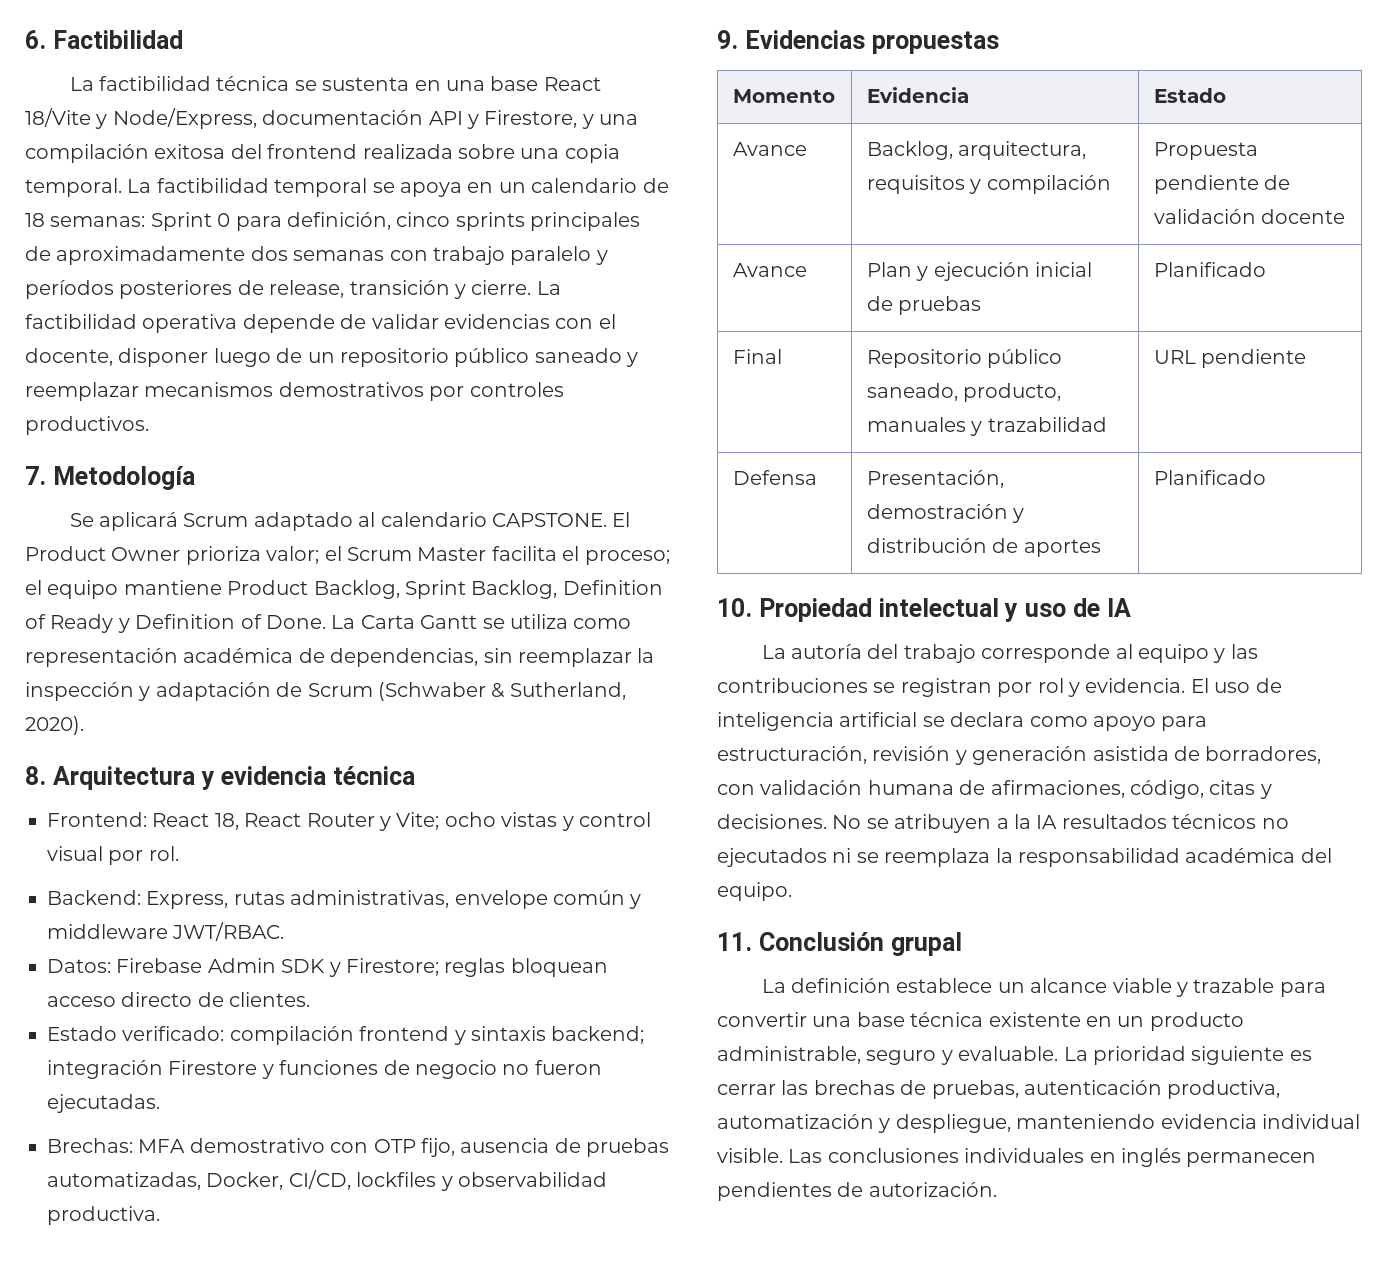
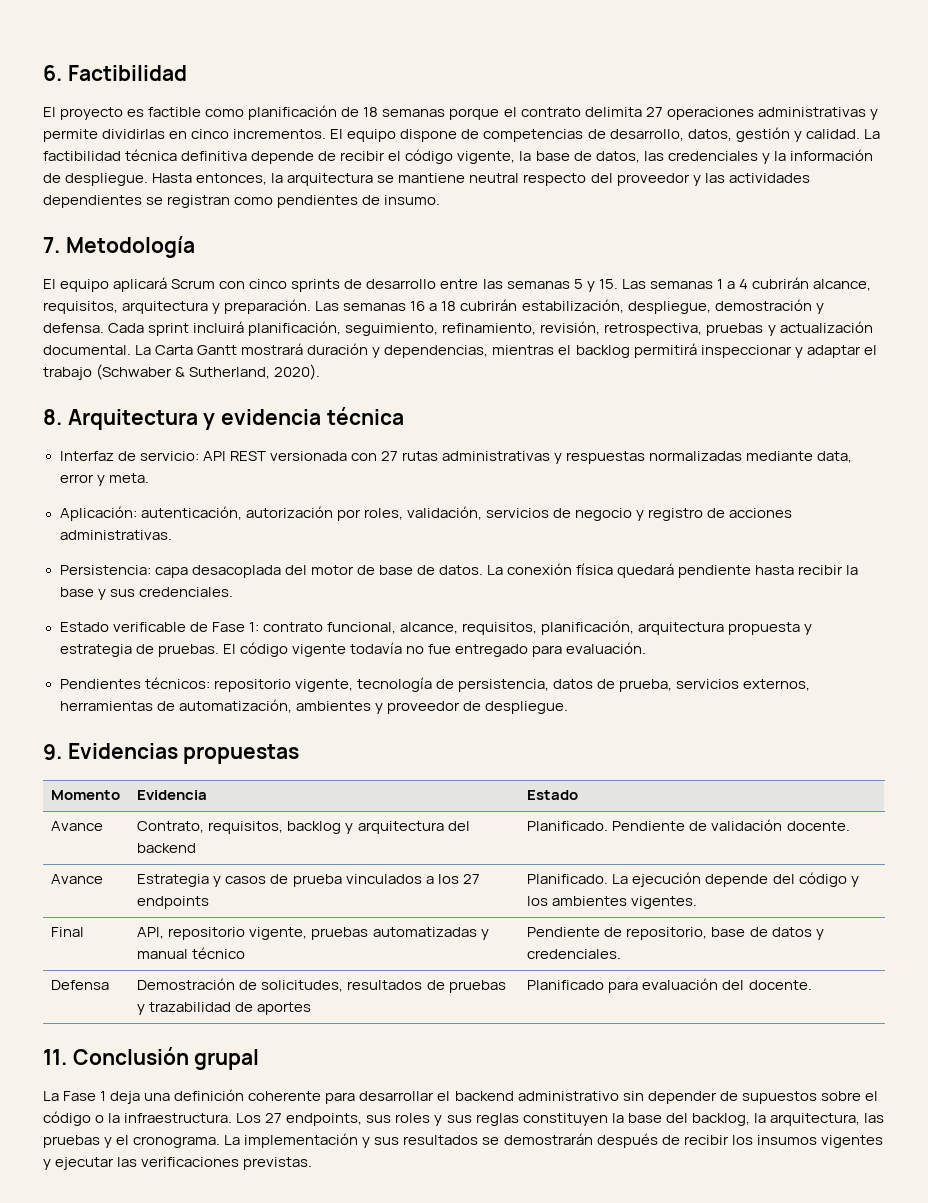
[69,76,601,91] [25,108,639,129] [25,144,620,163] [25,178,669,197] [25,212,641,231] [25,246,608,265] [25,280,561,299] [25,314,616,333] [25,348,639,367] [25,382,564,401] [25,416,149,435] [25,466,195,490] [69,512,631,531] [25,546,670,565] [25,580,663,599] [25,614,632,633] [25,648,655,667] [25,682,373,701] La factibilidad técnica se sustenta en una base React 18/Vite y Node/Express, documentación API y Firestore, y una compilación exitosa del frontend realizada sobre una copia temporal. La factibilidad temporal se apoya en un calendario de 18 semanas: Sprint 0 para definición, cinco sprints principales de aproximadamente dos semanas con trabajo paralelo y períodos posteriores de release, transición y cierre. La factibilidad operativa depende de validar evidencias con el docente, disponer luego de un repositorio público saneado y reemplazar mecanismos demostrativos por controles productivos. // 7. Metodología // Se aplicará Scrum adaptado al calendario CAPSTONE. El Product Owner prioriza valor; el Scrum Master facilita el proceso; el equipo mantiene Product Backlog, Sprint Backlog, Definition of Ready y Definition of Done. La Carta Gantt se utiliza como representación académica de dependencias, sin reemplazar la inspección y adaptación de Scrum -> [43,105,878,120] [43,127,880,142] [43,149,873,164] [43,173,810,186] [43,195,441,208] [43,236,195,258] [43,277,872,292] [43,299,824,314] [43,321,873,336] [43,343,877,358] [43,367,92,380] El proyecto es factible como planificación de 18 semanas porque el contrato delimita 27 operaciones administrativas y permite dividirlas en cinco incrementos. El equipo dispone de competencias de desarrollo, datos, gestión y calidad. La factibilidad técnica definitiva depende de recibir el código vigente, la base de datos, las credenciales y la información de despliegue. Hasta entonces, la arquitectura se mantiene neutral respecto del proveedor y las actividades dependientes se registran como pendientes de insumo. // 7. Metodología // El equipo aplicará Scrum con cinco sprints de desarrollo entre las semanas 5 y 15. Las semanas 1 a 4 cubrirán alcance, requisitos, arquitectura y preparación. Las semanas 16 a 18 cubrirán estabilización, despliegue, demostración y defensa. Cada sprint incluirá planificación, seguimiento, refinamiento, revisión, retrospectiva, pruebas y actualización documental. La Carta Gantt mostrará duración y dependencias, mientras el backlog permitirá inspeccionar y adaptar el trabajo
[47,812,651,831] [47,846,179,865] [47,890,642,909] [47,922,285,941] [47,958,608,977] [47,992,311,1007] [47,1026,645,1045] [47,1060,602,1079] [47,1094,160,1113] [47,1138,670,1157] [47,1170,607,1191] [47,1206,160,1225] Frontend: React 18, React Router y Vite; ocho vistas y control visual por rol. // Backend: Express, rutas administrativas, envelope común y middleware JWT/RBAC. // Datos: Firebase Admin SDK y Firestore; reglas bloquean acceso directo de clientes. // Estado verificado: compilación frontend y sintaxis backend; integración Firestore y funciones de negocio no fueron ejecutadas. // Brechas: MFA demostrativo con OTP fijo, ausencia de pruebas automatizadas, Docker, CI/CD, lockfiles y observabilidad productiva. -> [59,451,853,464] [59,473,149,486] [59,506,793,521] [59,530,172,540] [59,563,859,578] [59,587,233,600] [59,620,813,635] [59,642,647,657] [59,677,811,692] [59,699,568,714] Interfaz de servicio: API REST versionada con 27 rutas administrativas y respuestas normalizadas mediante data, error y meta. // Aplicación: autenticación, autorización por roles, validación, servicios de negocio y registro de acciones administrativas. // Persistencia: capa desacoplada del motor de base de datos. La conexión física quedará pendiente hasta recibir la base y sus credenciales. // Estado verificable de Fase 1: contrato funcional, alcance, requisitos, planificación, arquitectura propuesta y estrategia de pruebas. El código vigente todavía no fue entregado para evaluación. // Pendientes técnicos: repositorio vigente, tecnología de persistencia, datos de prueba, servicios externos, herramientas de automatización, ambientes y proveedor de despliegue.
[866,141,1087,160] [866,175,1111,194] [1153,142,1258,160] [1153,175,1259,194] Backlog, arquitectura, requisitos y compilación | Propuesta pendiente -> [137,821,470,834] [137,843,197,853] [527,821,686,831] Contrato, requisitos, backlog y arquitectura del backend | Planificado. Pendiente
[1261,209,1346,224] [732,263,807,277] [866,262,1093,281] [866,296,982,315] [1153,262,1266,277] [732,349,782,364] [866,349,1063,368] [866,383,1062,402] [866,417,1107,436] [1153,349,1307,368] [732,470,817,485] [866,470,1004,488] [866,504,1025,523] [866,538,1101,557] [1153,470,1266,485] [717,598,1131,622] [761,644,1258,663] [717,678,1282,697] [717,712,1208,731] [717,746,1322,765] [717,780,1272,799] [717,814,1289,833] [717,848,1332,867] [717,882,792,901] [717,932,962,956] [761,978,1326,997] [717,1012,1244,1031] [717,1046,1312,1065] [717,1080,1281,1099] [717,1114,1360,1133] [717,1148,1317,1167] [717,1182,997,1201] docente // Avance | Plan y ejecución inicial de pruebas | Planificado // Final | Repositorio público saneado, producto, manuales y trazabilidad | URL pendiente // Defensa | Presentación, demostración y distribución de aportes | Planificado // 10. Propiedad intelectual y uso de IA // La autoría del trabajo corresponde al equipo y las contribuciones se registran por rol y evidencia. El uso de inteligencia artificial se declara como apoyo para estructuración, revisión y generación asistida de borradores, con validación humana de afirmaciones, código, citas y decisiones. No se atribuyen a la IA resultados técnicos no ejecutados ni se reemplaza la responsabilidad académica del equipo. // 11. Conclusión grupal // La definición establece un alcance viable y trazable para convertir una base técnica existente en un producto administrable, seguro y evaluable. La prioridad siguiente es cerrar las brechas de pruebas, autenticación productiva, automatización y despliegue, manteniendo evidencia individual visible. Las conclusiones individuales en inglés permanecen pendientes de autorización. -> [786,821,850,831] [51,874,104,884] [137,874,480,887] [137,896,210,909] [527,872,859,887] [527,896,698,909] [51,927,85,937] [137,927,489,940] [137,947,246,959] [527,927,824,940] [527,949,622,959] [51,980,110,990] [137,978,506,993] [137,1002,312,1015] [527,978,812,993] [43,1047,260,1070] [43,1089,878,1104] [43,1111,884,1126] [43,1133,883,1148] [43,1157,313,1170] docente. // Avance | Estrategia y casos de prueba vinculados a los 27 endpoints | Planificado. La ejecución depende del código y los ambientes vigentes. // Final | API, repositorio vigente, pruebas automatizadas y manual técnico | Pendiente de repositorio, base de datos y credenciales. // Defensa | Demostración de solicitudes, resultados de pruebas y trazabilidad de aportes | Planificado para evaluación del docente. // 11. Conclusión grupal // La Fase 1 deja una definición coherente para desarrollar el backend administrativo sin depender de supuestos sobre el código o la infraestructura. Los 27 endpoints, sus roles y sus reglas constituyen la base del backlog, la arquitectura, las pruebas y el cronograma. La implementación y sus resultados se demostrarán después de recibir los insumos vigentes y ejecutar las verificaciones previstas.

